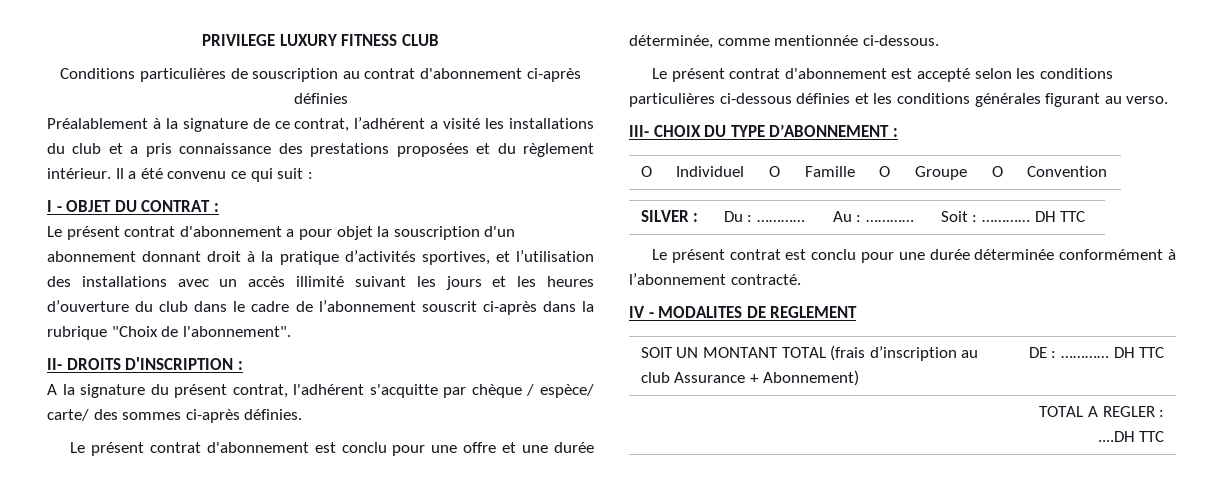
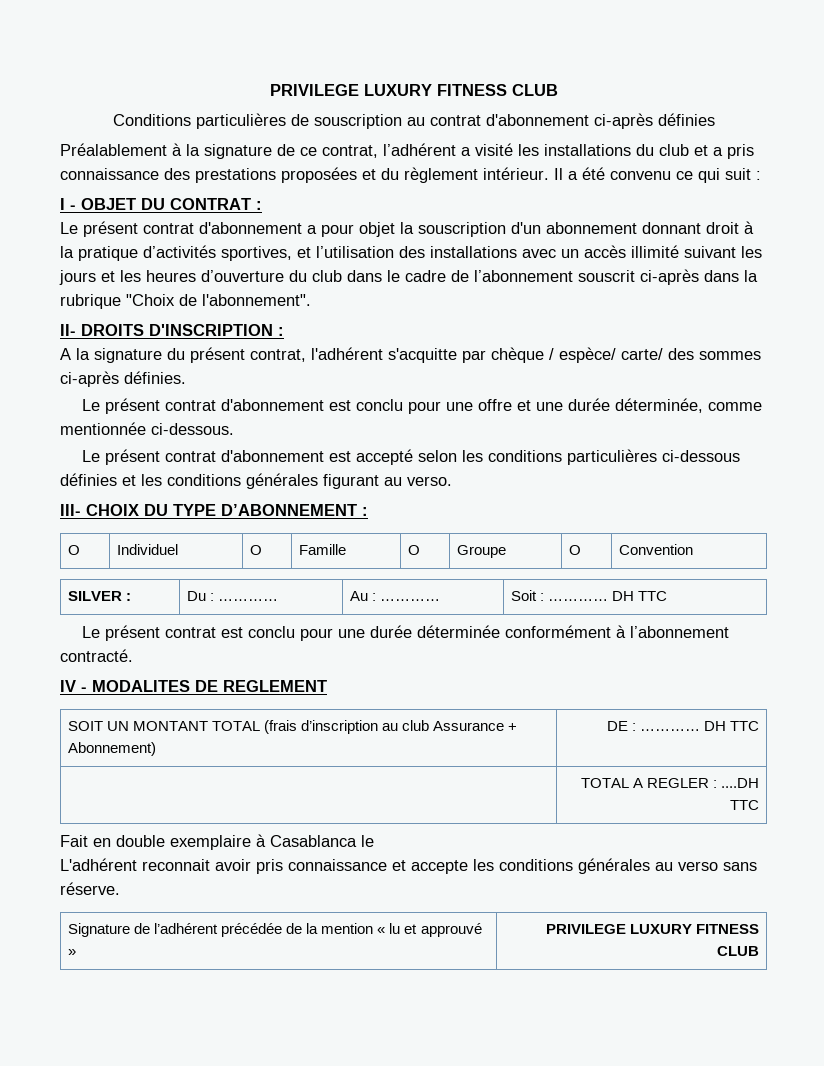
(1165, 436) none -> [60,834,374,850] [60,858,757,874] [60,882,120,895] [68,923,482,937] [68,949,77,956] [545,924,759,934] [716,946,759,956] // Fait en double exemplaire à Casablanca le // L'adhérent reconnait avoir pris connaissance et accepte les conditions générales au verso sans réserve. // Signature de l’adhérent précédée de la mention « lu et approuvé » | PRIVILEGE LUXURY FITNESS CLUB

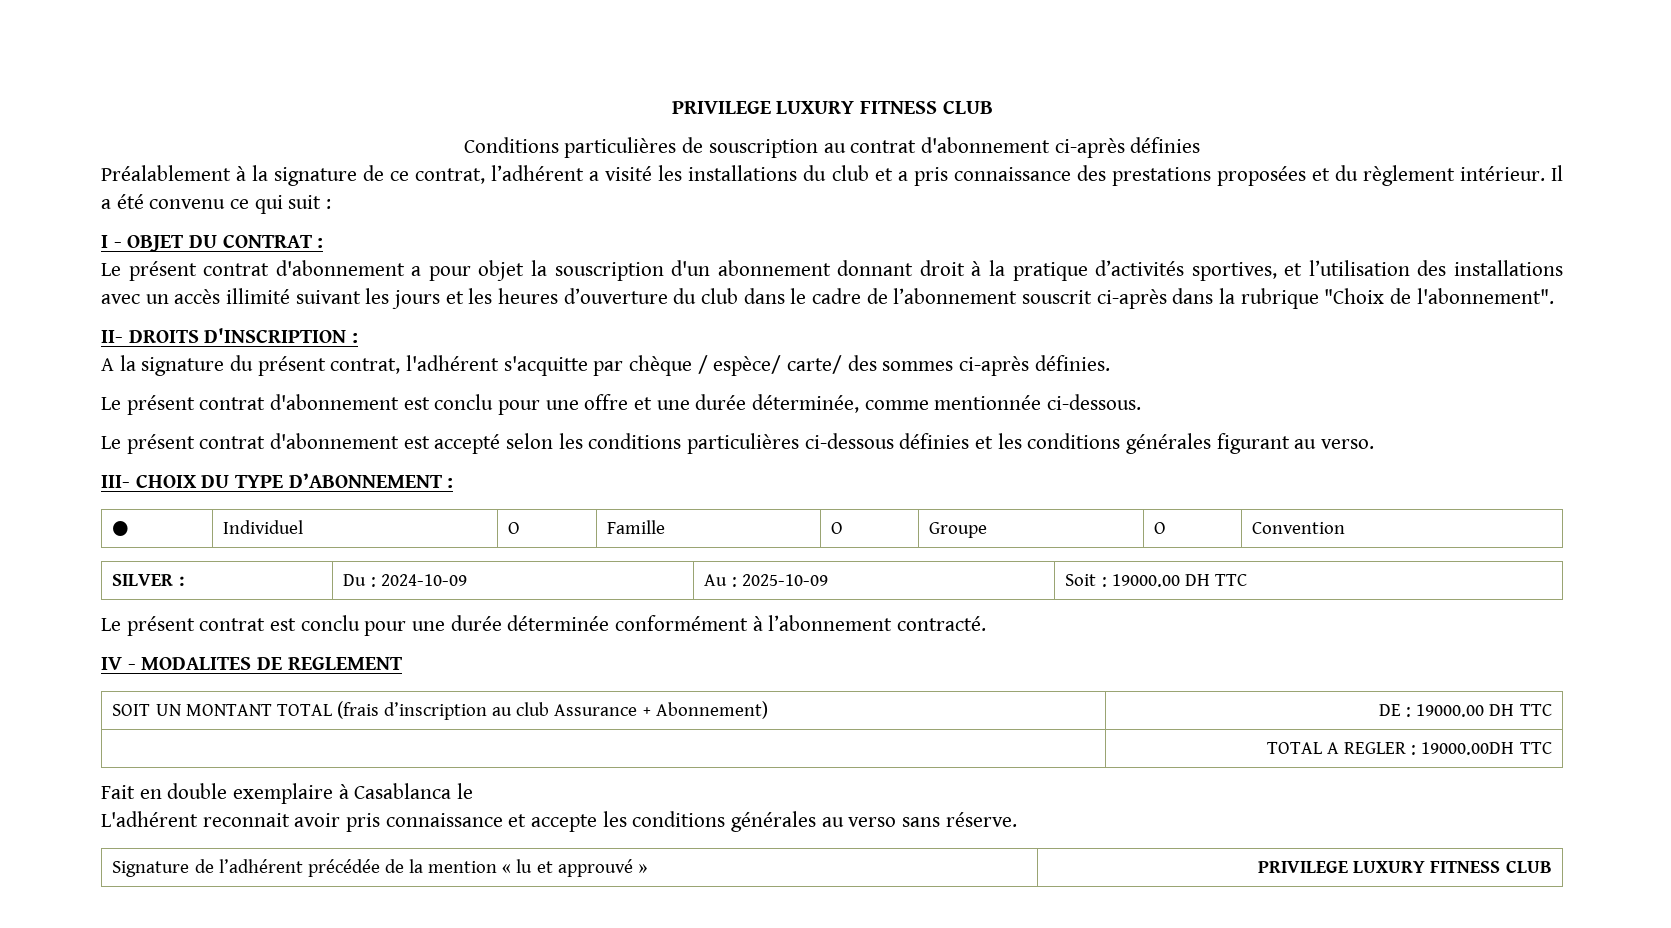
[68,545,81,555] O -> [112,521,130,536] ●
[218,599,279,601] ………… -> [380,574,467,586] 2024-10-09
[380,599,441,601] ………… -> [741,574,828,586] 2025-10-09
[548,599,609,601] ………… -> [1111,574,1180,587] 19000.00
[639,729,700,731] ………… -> [1416,704,1485,717] 19000.00
[720,778,759,788] ....DH -> [1421,742,1515,755] 19000.00DH

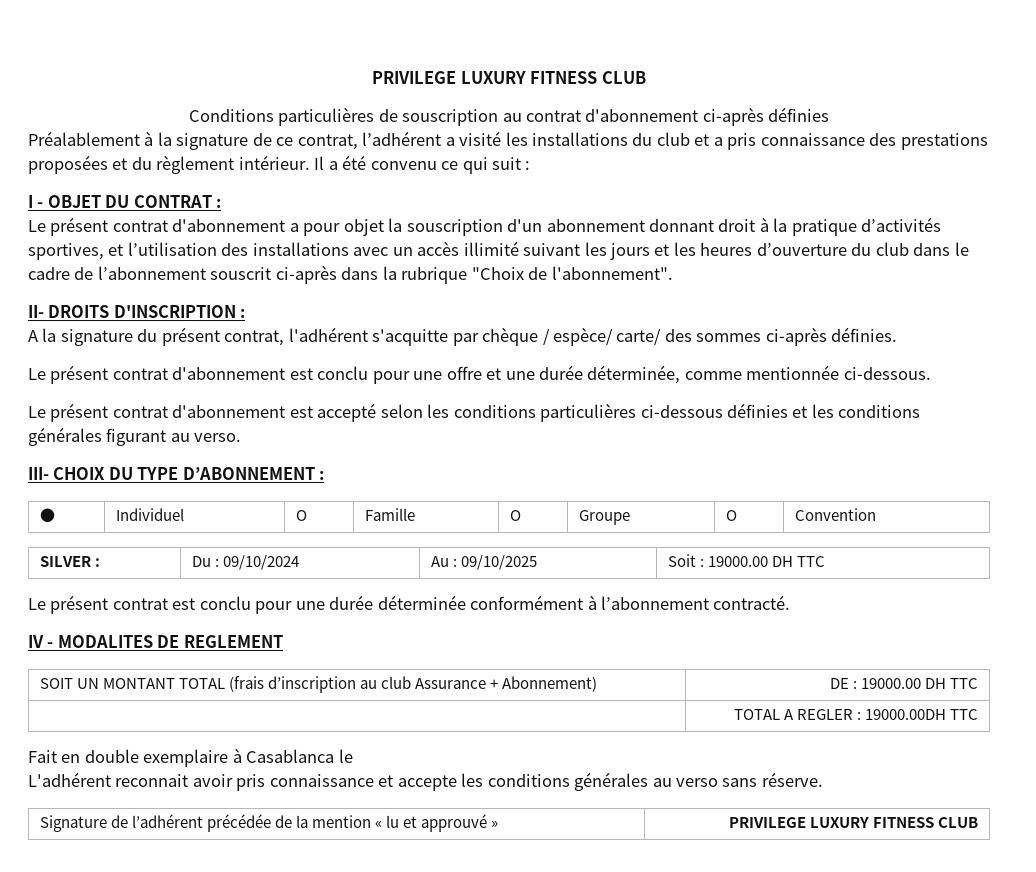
[380,574,467,586] 2024-10-09 -> [222,555,299,570] 09/10/2024
[741,574,828,586] 2025-10-09 -> [460,555,537,570] 09/10/2025

